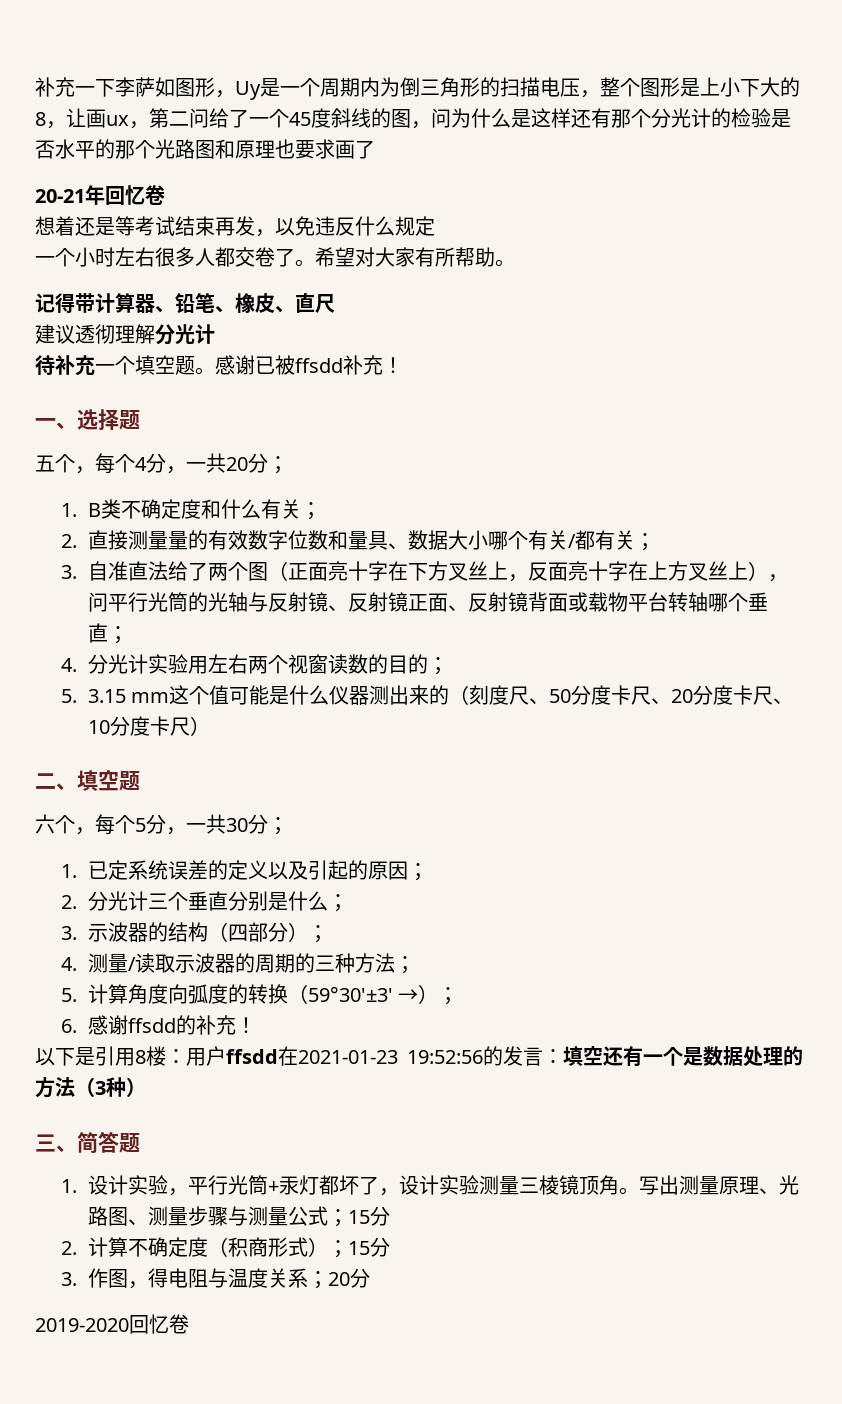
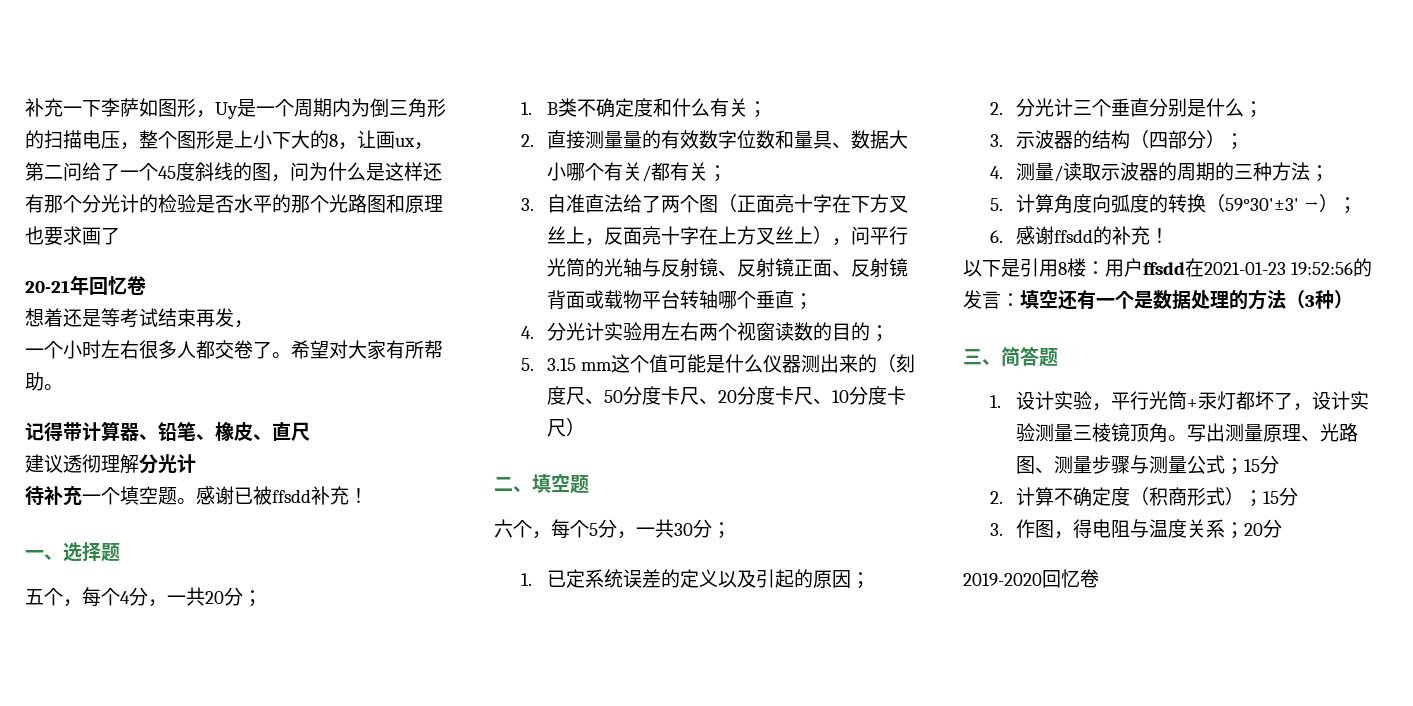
[275,216,435,236] 以免违反什么规定 -> (253, 324) none

